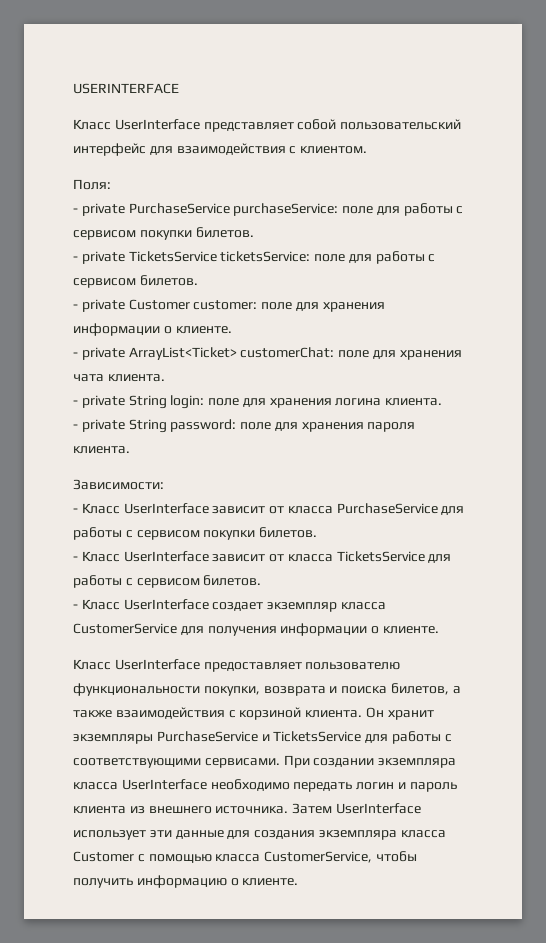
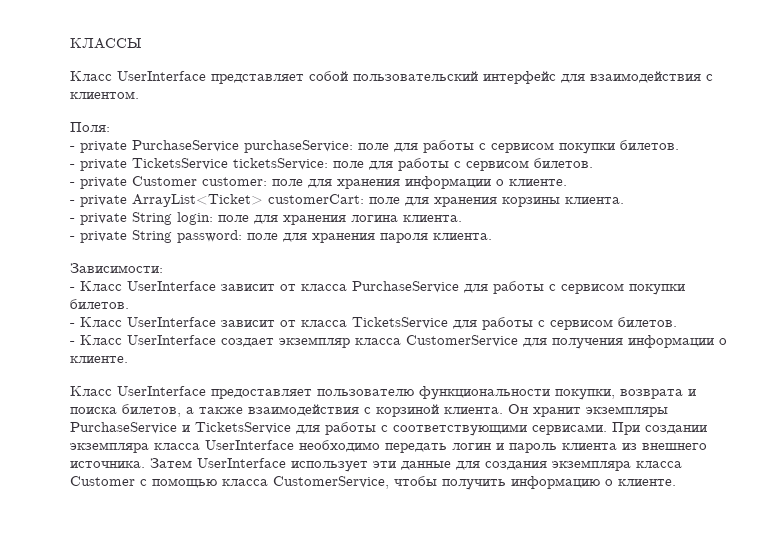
[73,83,179,94] USERINTERFACE -> [70,38,142,49] КЛАССЫ
[240,347,462,360] [73,374,104,382] customerChat: поле для хранения чата -> [268,194,560,207] customerCart: поле для хранения корзины

